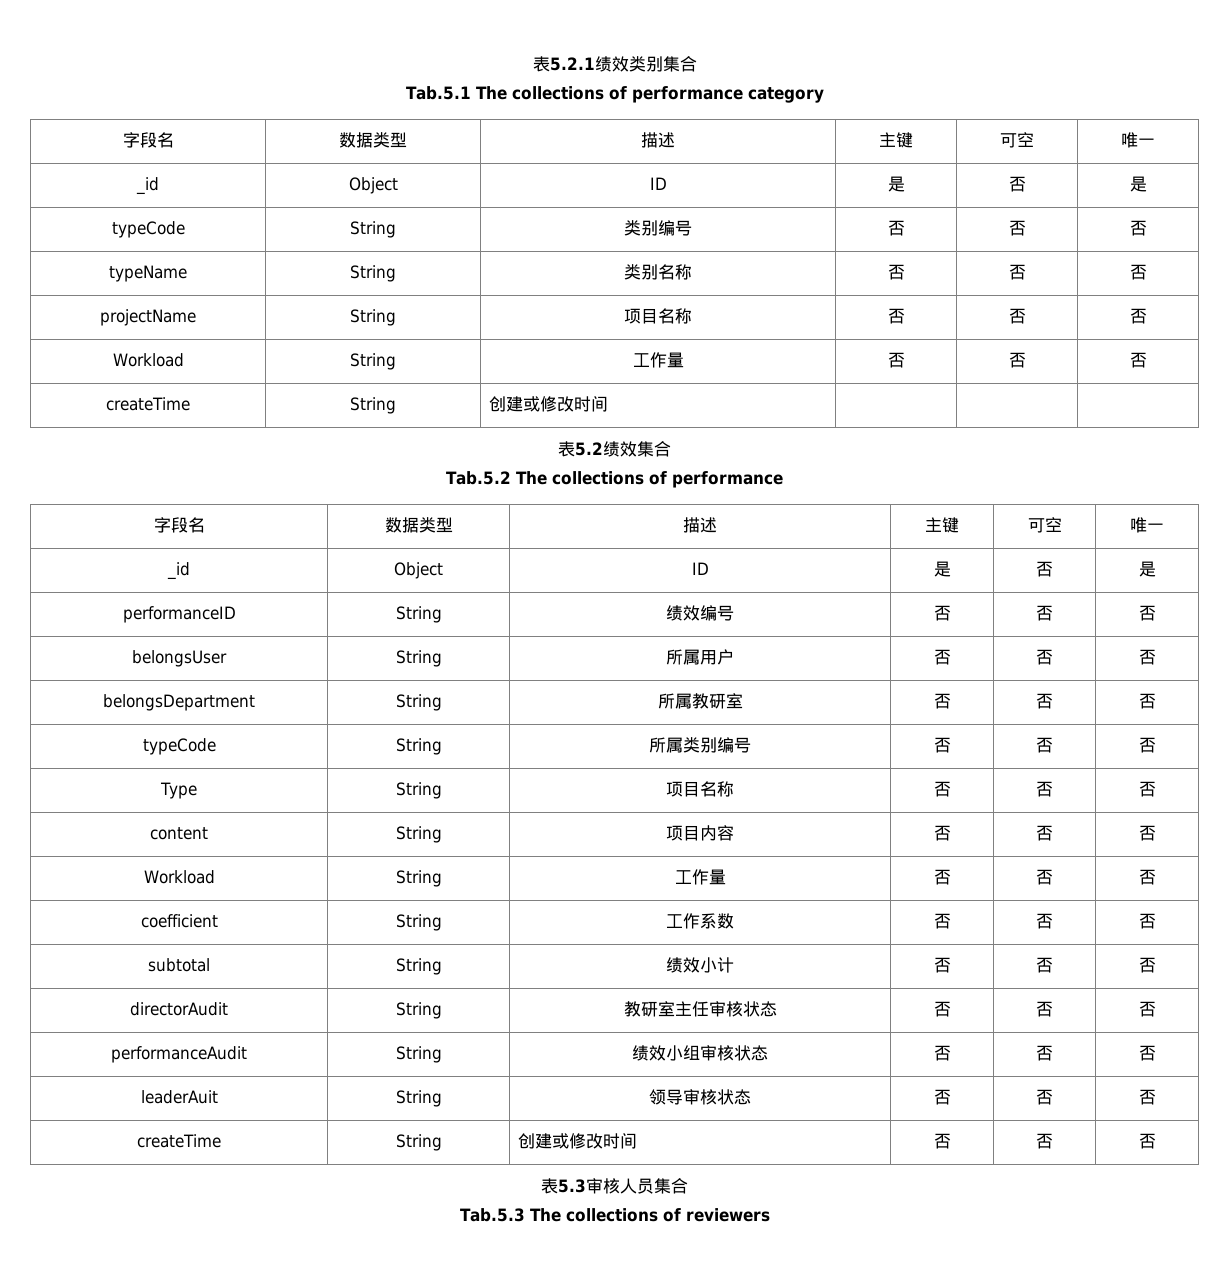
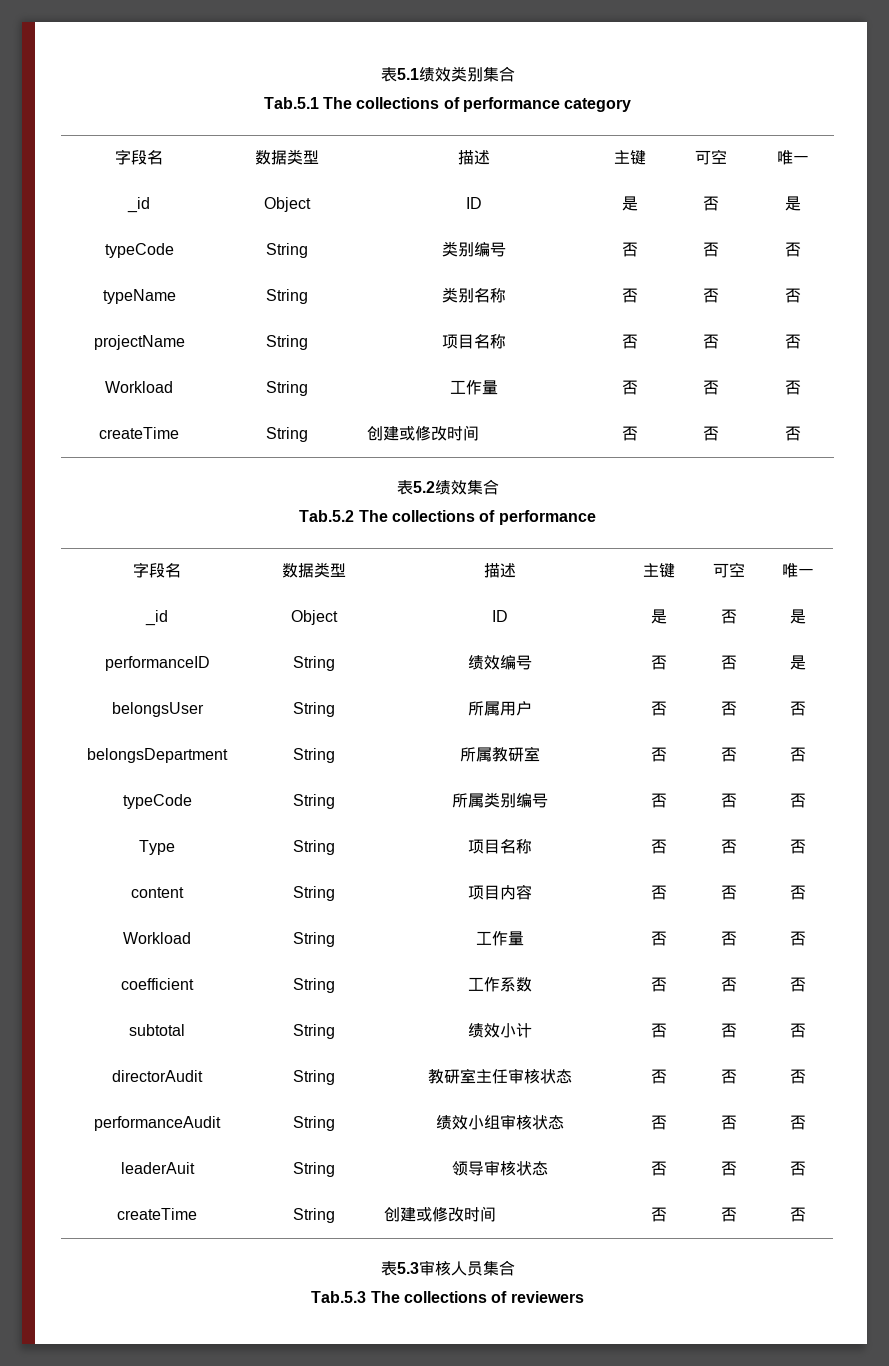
[532,56,595,72] 表5.2.1 -> [380,67,419,82] 表5.1
(608, 404) | | -> [622,426,638,441] [703,426,719,441] [784,426,801,441] 否 | 否 | 否
[1138,605,1156,621] 否 -> [790,655,806,670] 是

